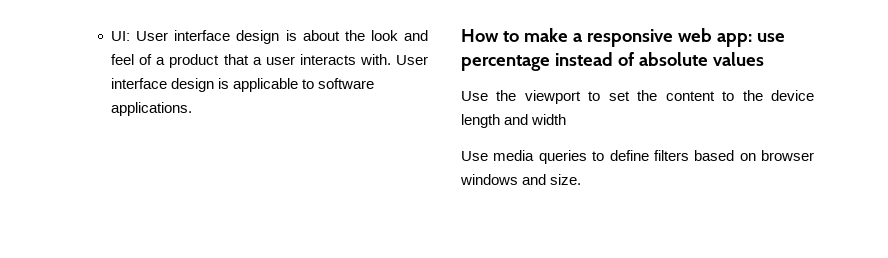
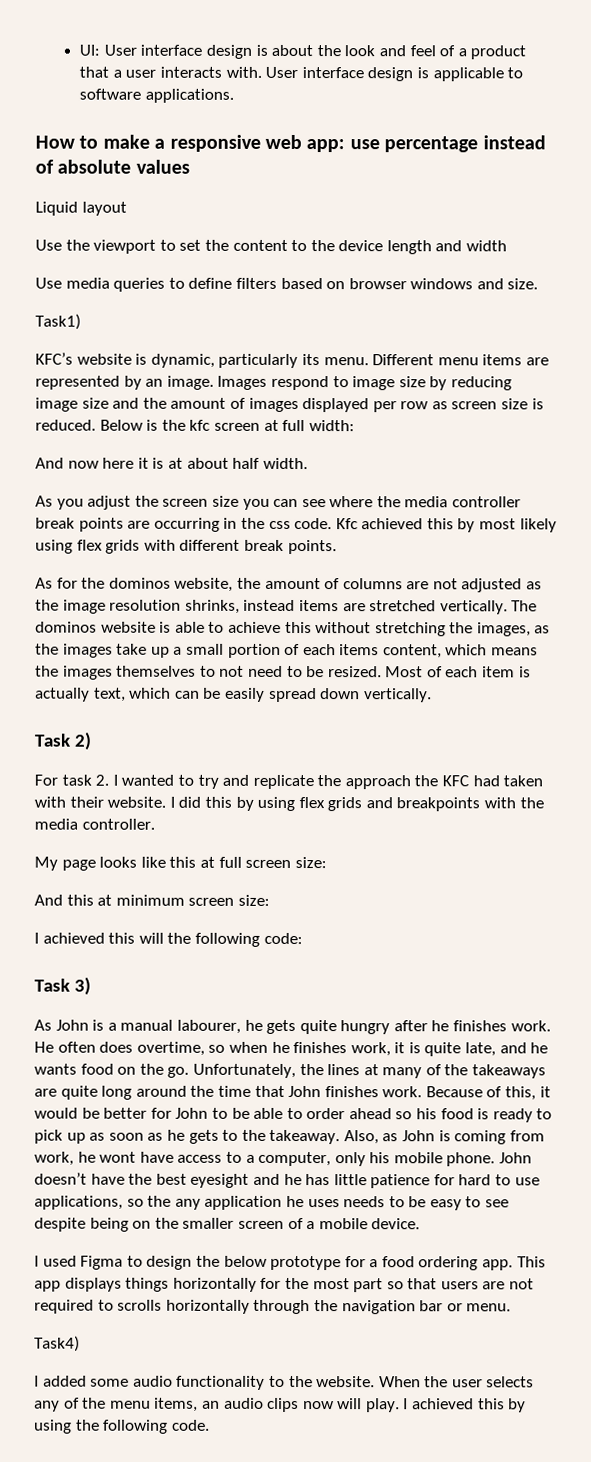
(764, 59) none -> [35,201,127,216] // Liquid layout
(582, 179) none -> [35,313,81,330] [35,352,549,369] [35,375,512,391] [35,397,544,413] [35,419,355,432] [35,457,308,470] [35,495,522,510] [35,517,557,533] [35,539,337,555] [35,577,543,593] [35,599,538,615] [35,621,551,637] [35,643,539,659] [35,665,531,680] [35,687,432,703] [34,731,91,750] [34,774,544,790] [34,796,544,812] [34,818,155,830] [34,856,327,871] [34,894,270,906] [34,932,303,947] [34,976,91,995] [34,1019,551,1035] [34,1041,549,1057] [34,1063,547,1079] [34,1085,551,1101] [34,1107,553,1123] [34,1129,545,1145] [34,1151,533,1167] [34,1172,540,1189] [34,1195,510,1211] [34,1217,421,1232] [34,1255,546,1271] [34,1277,535,1293] [34,1299,512,1315] [34,1335,80,1352] [34,1375,535,1390] [34,1397,527,1413] [34,1419,210,1434] // Task1) // KFC’s website is dynamic, particularly its menu. Different menu items are represented by an image. Images respond to image size by reducing image size and the amount of images displayed per row as screen size is reduced. Below is the kfc screen at full width: // And now here it is at about half width. // As you adjust the screen size you can see where the media controller break points are occurring in the css code. Kfc achieved this by most likely using flex grids with different break points. // As for the dominos website, the amount of columns are not adjusted as the image resolution shrinks, instead items are stretched vertically. The dominos website is able to achieve this without stretching the images, as the images take up a small portion of each items content, which means the images themselves to not need to be resized. Most of each item is actually text, which can be easily spread down vertically. // Task 2) // For task 2. I wanted to try and replicate the approach the KFC had taken with their website. I did this by using flex grids and breakpoints with the media controller. // My page looks like this at full screen size: // And this at minimum screen size: // I achieved this will the following code: // Task 3) // As John is a manual labourer, he gets quite hungry after he finishes work. He often does overtime, so when he finishes work, it is quite late, and he wants food on the go. Unfortunately, the lines at many of the takeaways are quite long around the time that John finishes work. Because of this, it would be better for John to be able to order ahead so his food is ready to pick up as soon as he gets to the takeaway. Also, as John is coming from work, he wont have access to a computer, only his mobile phone. John doesn’t have the best eyesight and he has little patience for hard to use applications, so the any application he uses needs to be easy to see despite being on the smaller screen of a mobile device. // I used Figma to design the below prototype for a food ordering app. This app displays things horizontally for the most part so that users are not required to scrolls horizontally through the navigation bar or menu. // Task4) // I added some audio functionality to the website. When the user selects any of the menu items, an audio clips now will play. I achieved this by using the following code.

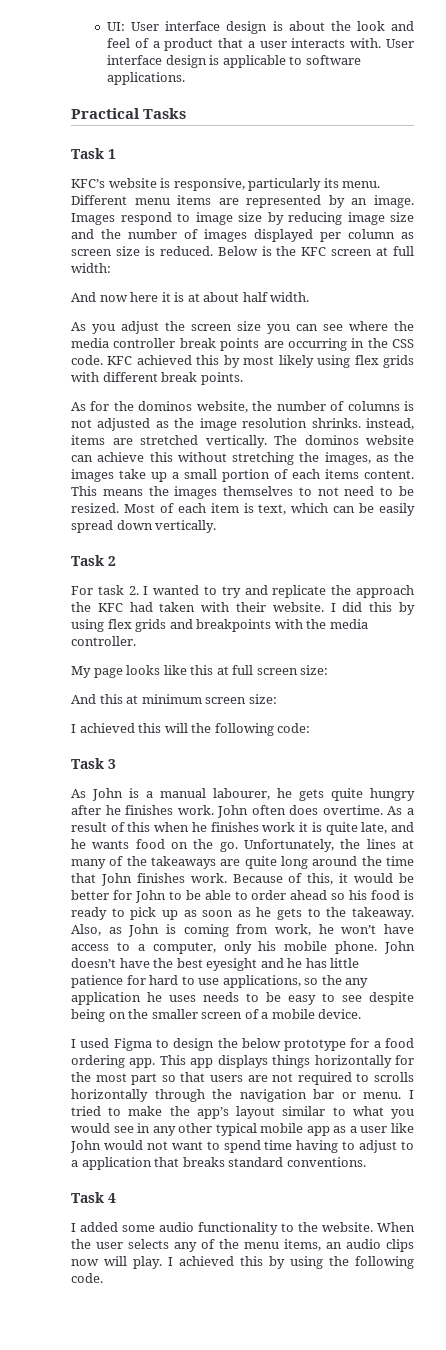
[35,134,546,153] [35,159,190,174] [35,201,127,216] [35,239,508,255] [35,277,539,292] [35,313,81,330] How to make a responsive web app: use percentage instead of absolute values // Liquid layout // Use the viewport to set the content to the device length and width // Use media queries to define filters based on browser windows and size. // Task1) -> [71,108,187,119] [71,148,116,159] Practical Tasks // Task 1
[150,353,215,368] dynamic, -> [173,178,245,191] responsive,
[170,397,227,409] amount -> [128,229,177,239] number
[400,401,429,410] row -> [348,229,395,239] column
[189,419,211,431] kfc -> [301,247,327,256] KFC
[268,517,358,530] css code. Kfc -> [392,339,414,348] [71,355,133,365] CSS code. KFC
[264,577,321,590] amount -> [276,401,326,411] number
[406,581,430,590] are -> [404,401,415,411] is
[184,599,296,614] shrinks, instead -> [311,418,414,430] shrinks. instead,
[159,621,225,633] is able to -> [71,455,93,462] can
[382,644,488,659] content, which -> [364,470,414,479] [71,486,97,496] content. This
[35,687,90,702] actually -> (254, 508) none
[73,731,91,750] 2) -> [108,556,116,566] 2
[73,976,91,995] 3) -> [108,759,116,769] 3
[34,1041,54,1053] He -> [217,805,249,818] John
[136,1041,226,1056] overtime, so -> [322,805,415,815] [71,822,151,832] overtime. As a result of this
[350,1042,391,1057] work, -> [262,822,296,832] work
[99,1151,137,1163] wont -> [341,925,377,934] won’t
[34,1335,80,1352] // Task4) -> [409,1090,414,1099] [71,1106,415,1119] [71,1123,414,1136] [70,1140,414,1153] [71,1157,366,1170] [71,1192,116,1203] I tried to make the app’s layout similar to what you would see in any other typical mobile app as a user like John would not want to spend time having to adjust to a application that breaks standard conventions. // Task 4

